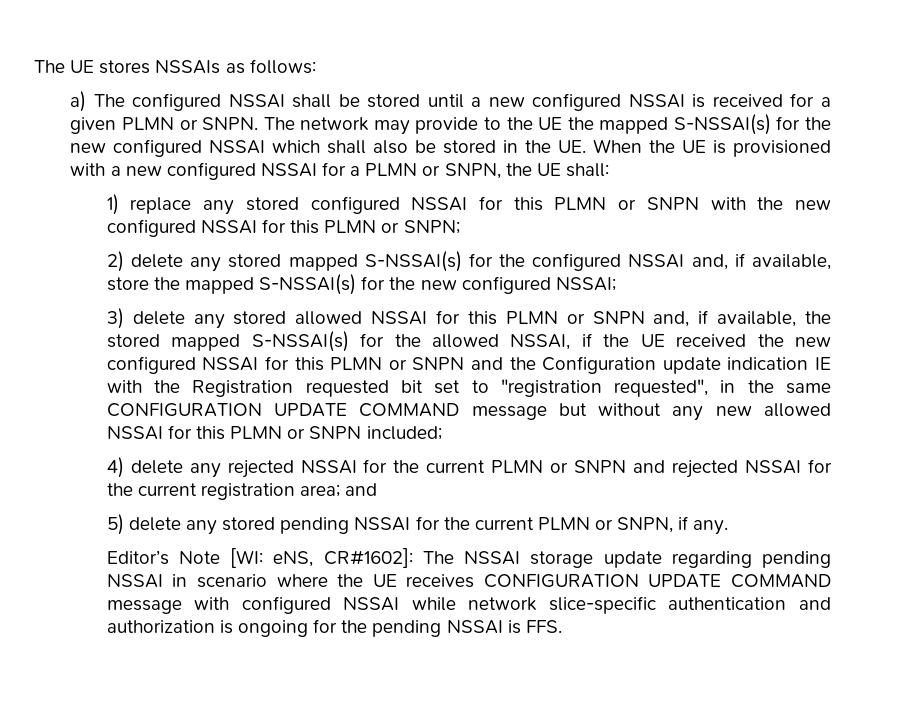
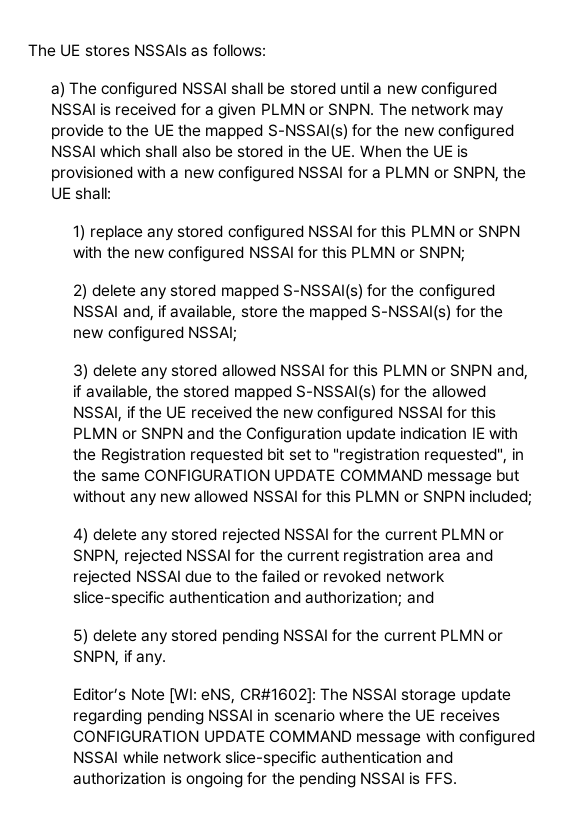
(221, 470) none -> [171,528,218,541] stored
[574,460,666,473] SNPN and -> [73,549,120,565] SNPN,
[300,484,341,497] area; -> [428,549,493,562] [73,570,445,586] [73,591,403,607] area and rejected NSSAI due to the failed or revoked network slice-specific authentication and authorization;

